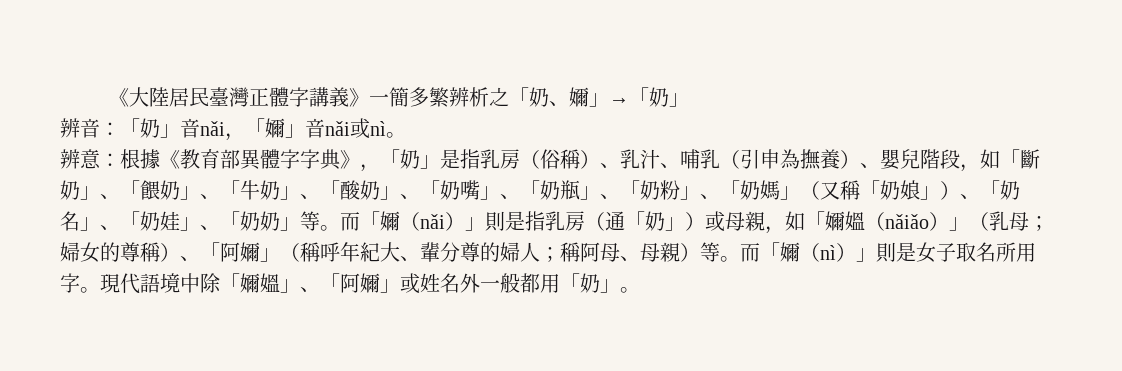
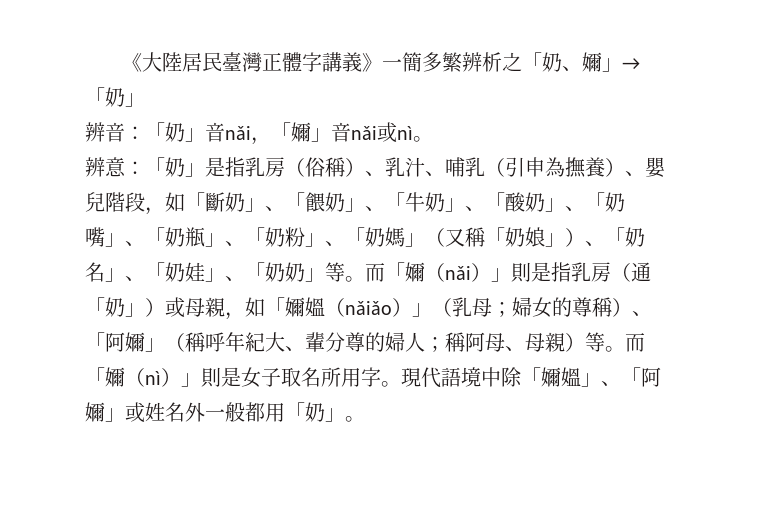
[120,149,380,172] 根據《教育部異體字字典》， -> (145, 168) none

